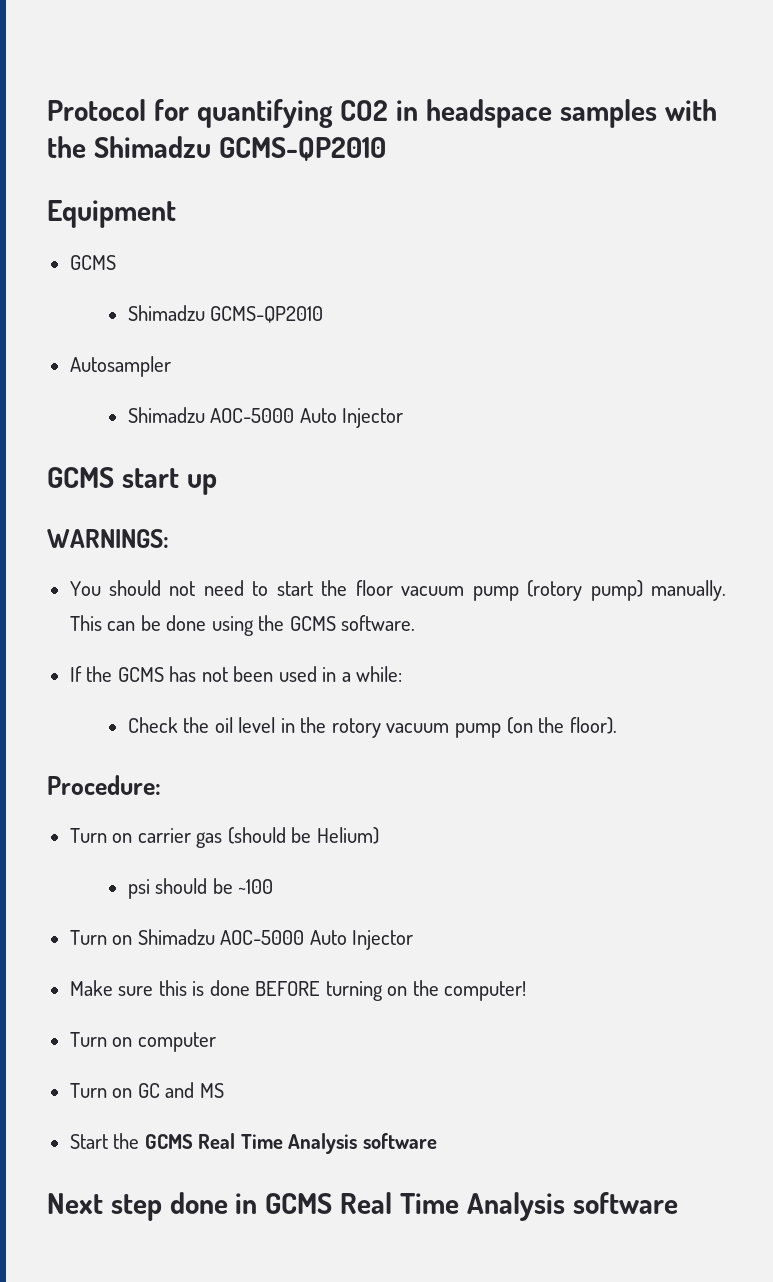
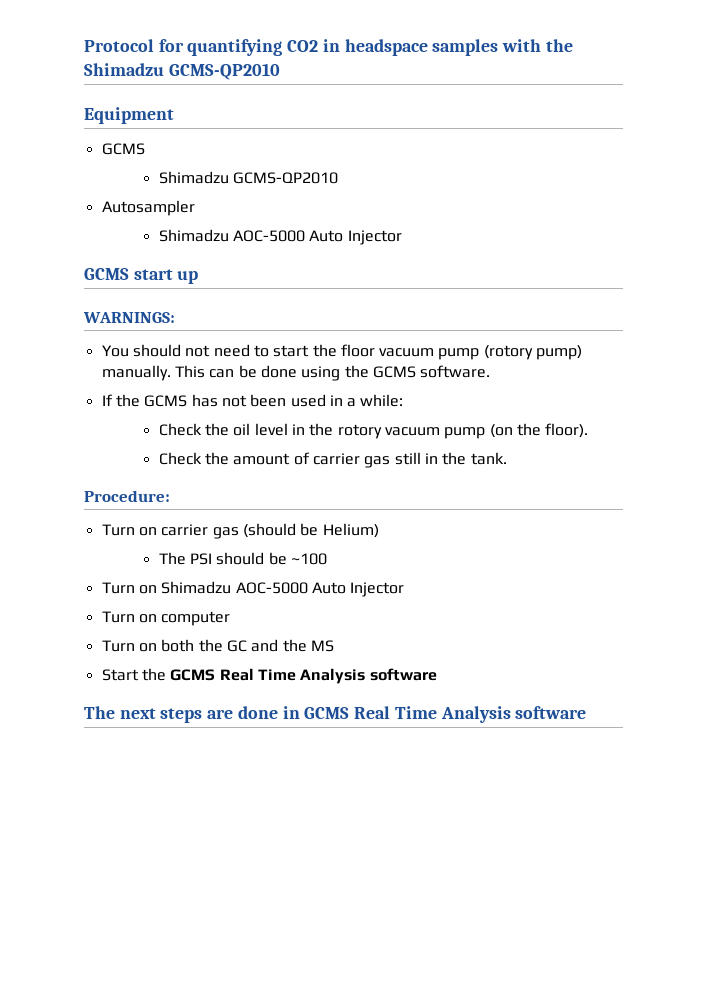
(617, 725) none -> [158,452,507,468] // Check the amount of carrier gas still in the tank.
[127,879,150,899] psi -> [158,552,213,565] The PSI
[69,980,527,1001] // Make sure this is done BEFORE turning on the computer! -> (405, 589) none
(133, 1093) none -> [161,639,223,652] both the
(195, 1090) none -> [282,639,307,652] the
[47,1193,162,1221] Next step -> [84,706,234,723] The next steps are

